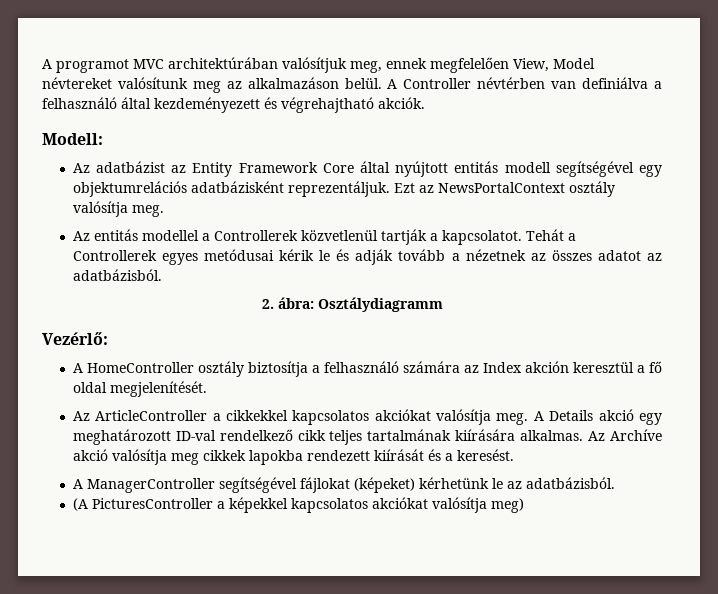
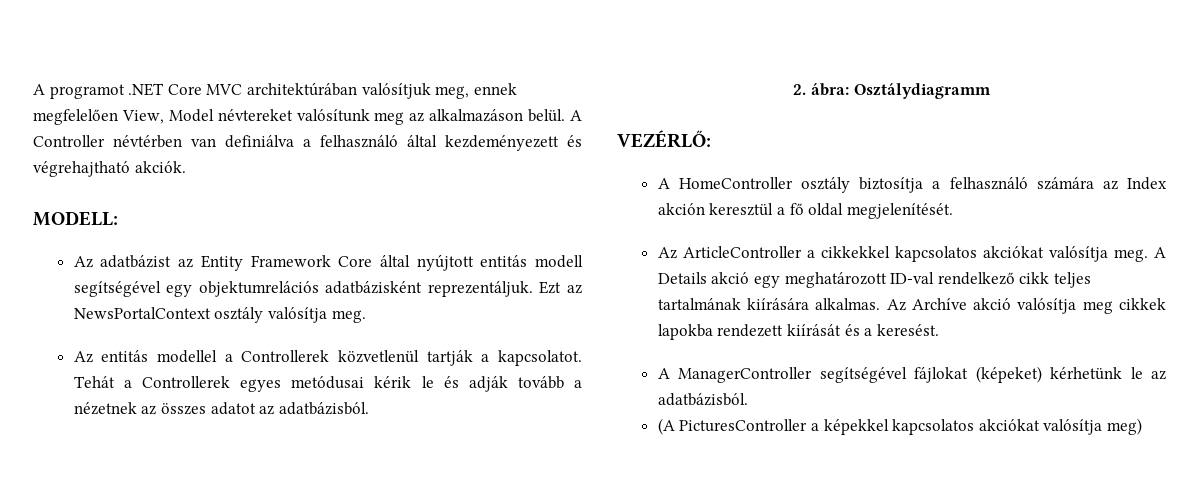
(129, 66) none -> [128,83,202,96] .NET Core
[42,133,103,145] Modell: -> [33,211,118,226] MODELL:
[42,332,108,345] Vezérlő: -> [617,130,711,148] VEZÉRLŐ:

